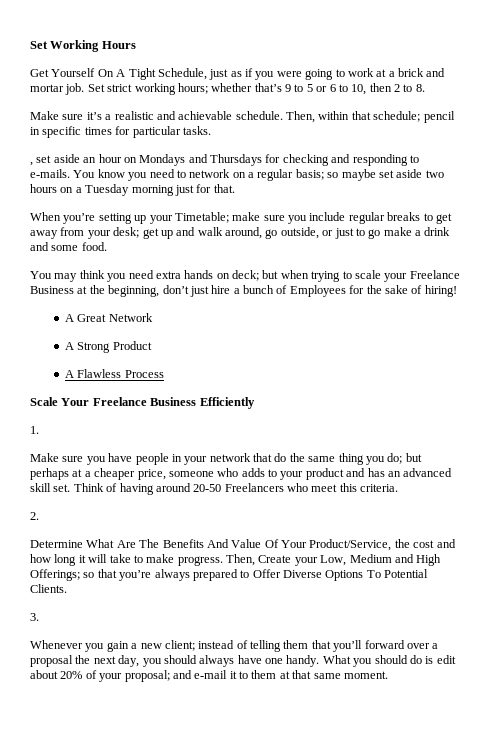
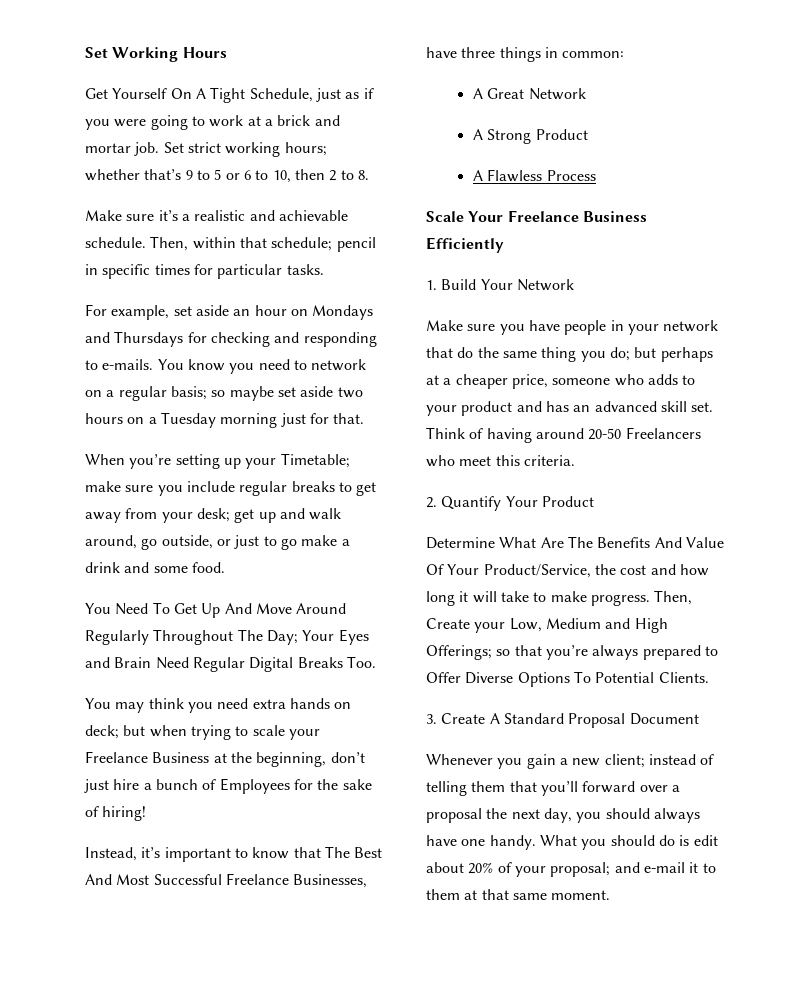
[30,162,33,166] , -> [85,304,170,320] For example,
(107, 246) none -> [85,602,347,618] [85,629,369,645] [85,656,376,672] // You Need To Get Up And Move Around Regularly Throughout The Day; Your Eyes and Brain Need Regular Digital Breaks Too.
(457, 291) none -> [85,846,383,862] [85,873,368,888] [426,47,625,62] // Instead, it’s important to know that The Best And Most Successful Freelance Businesses, have three things in common:
(39, 430) none -> [441,279,574,291] Build Your Network
(39, 516) none -> [441,496,594,511] Quantify Your Product
(39, 617) none -> [441,713,699,728] Create A Standard Proposal Document

